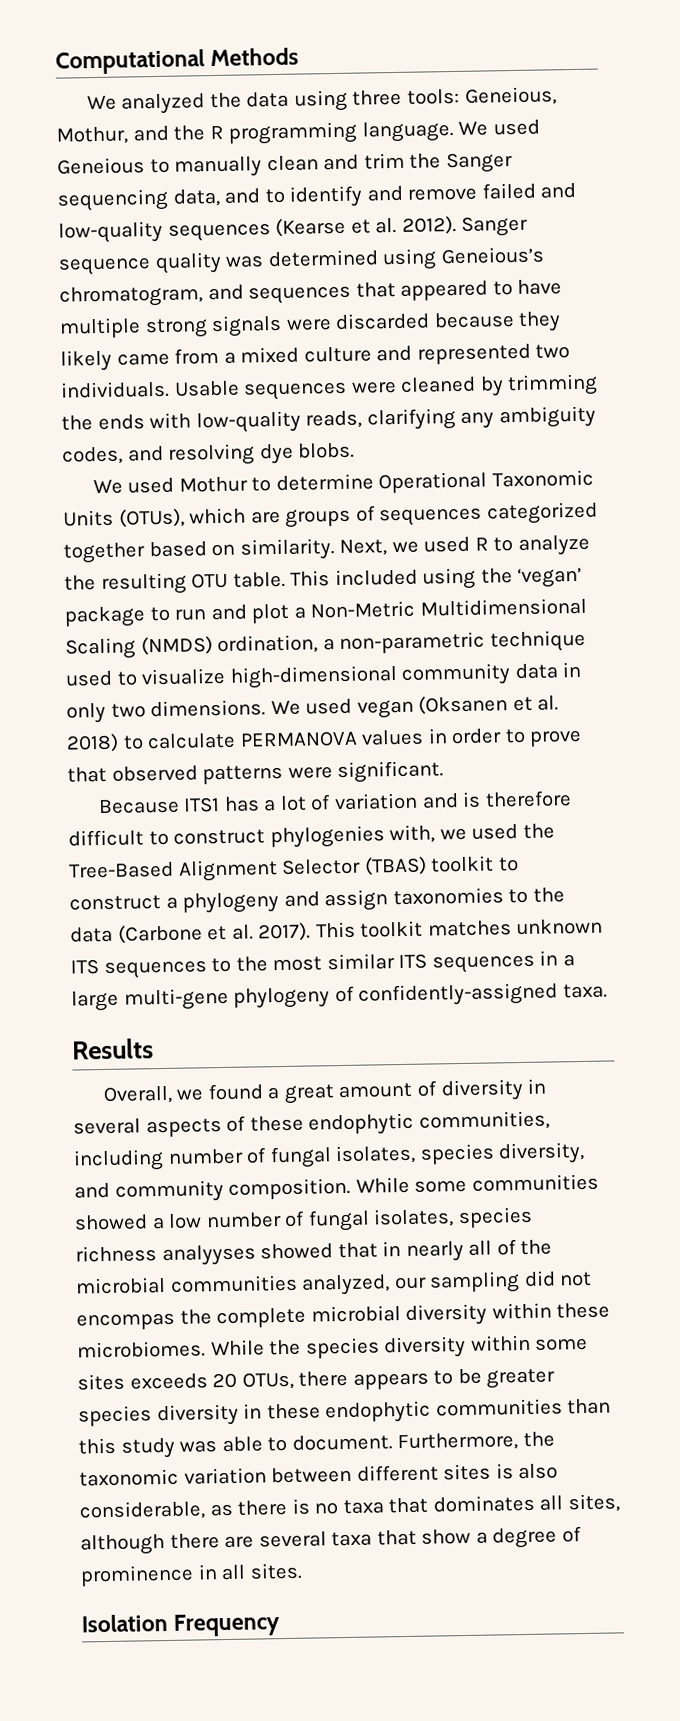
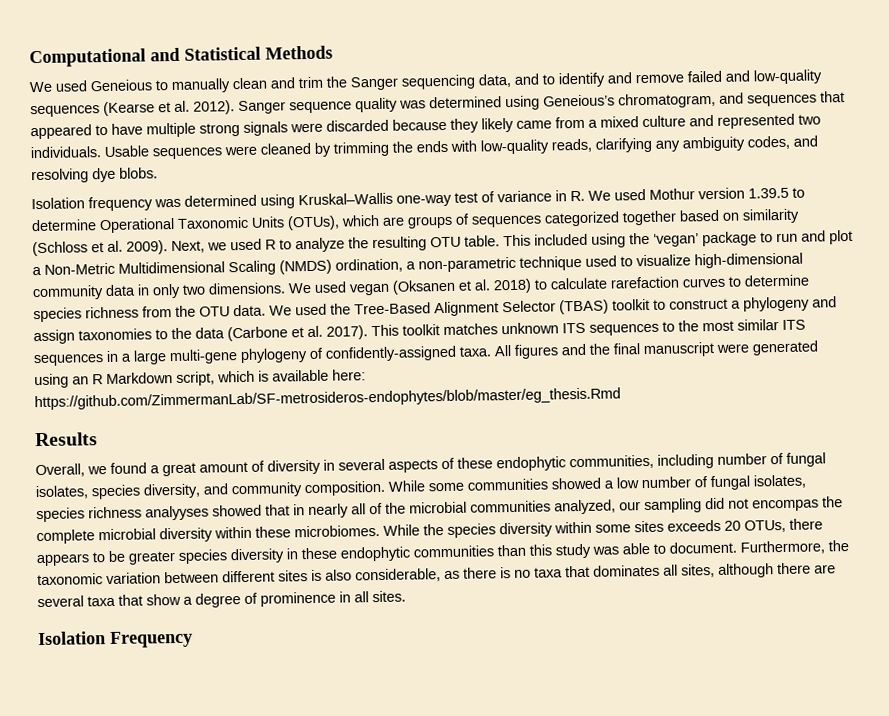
(205, 62) none -> [150,46,261,62] and Statistical
[121,86,557,115] [56,120,489,145] analyzed the data using three tools: Geneious, Mothur, and the R programming language. We -> (53, 87) none
(356, 450) none -> [31,190,585,212] Isolation frequency was determined using Kruskal–Wallis one-way test of variance in R.
(248, 484) none -> [698,187,789,200] version 1.39.5
[239,538,335,561] similarity. -> [742,208,800,224] [32,240,168,257] similarity (Schloss et al. 2009).
[239,728,583,748] [67,760,445,785] [97,790,572,815] [68,824,467,849] PERMANOVA values in order to prove that observed patterns were significant. // Because ITS1 has a lot of variation and is therefore difficult to construct phylogenies with, we -> [610,274,809,289] [33,304,292,323] rarefaction curves to determine species richness from the OTU data. We
(608, 991) none -> [494,340,818,359] [34,369,366,389] [34,387,621,411] All figures and the final manuscript were generated using an R Markdown script, which is available here: https://github.com/ZimmermanLab/SF-metrosideros-endophytes/blob/master/eg_thesis.Rmd

